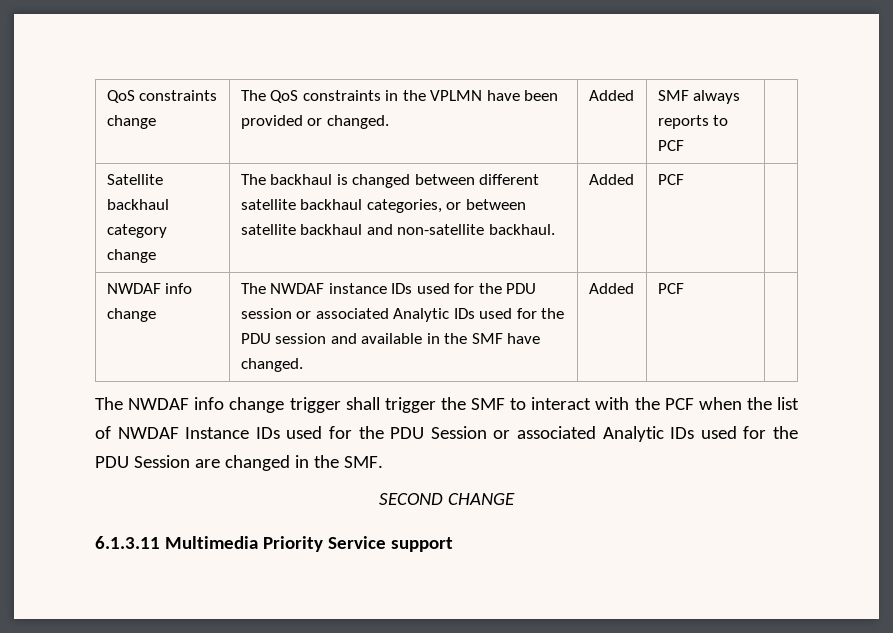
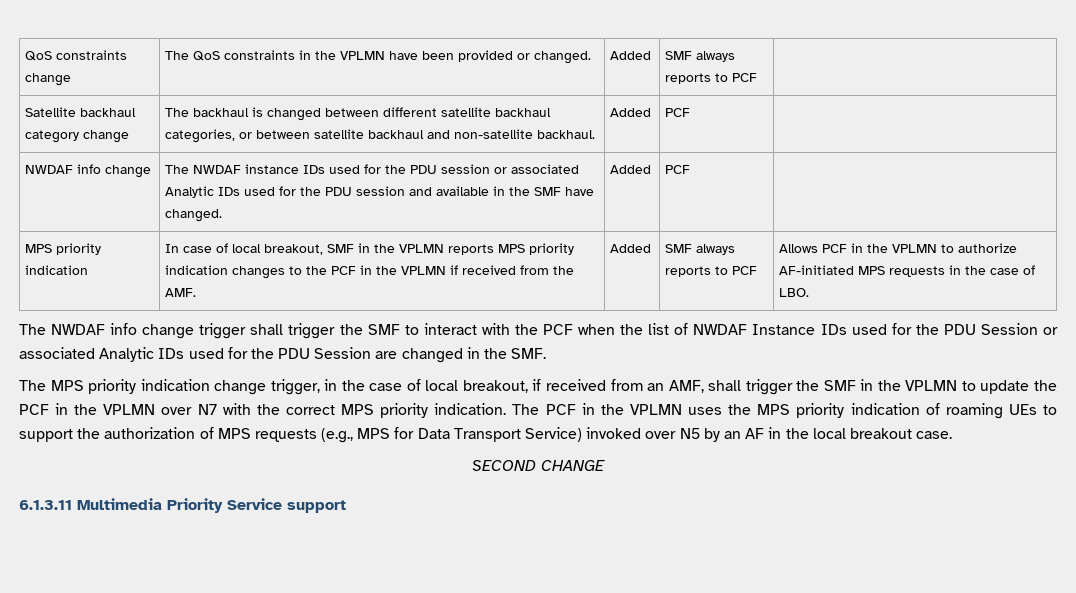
(684, 288) none -> [25,243,102,255] [25,265,89,275] [165,243,575,255] [165,265,575,279] [165,288,197,297] [610,244,652,253] [665,244,736,255] [665,266,758,277] [779,243,1018,253] [779,265,1036,277] [779,288,810,297] // MPS priority indication | In case of local breakout, SMF in the VPLMN reports MPS priority indication changes to the PCF in the VPLMN if received from the AMF. | Added | SMF always reports to PCF | Allows PCF in the VPLMN to authorize AF-initiated MPS requests in the case of LBO.
(383, 462) none -> [19,379,1058,395] [19,403,1057,419] [19,427,953,443] // The MPS priority indication change trigger, in the case of local breakout, if received from an AMF, shall trigger the SMF in the VPLMN to update the PCF in the VPLMN over N7 with the correct MPS priority indication. The PCF in the VPLMN uses the MPS priority indication of roaming UEs to support the authorization of MPS requests (e.g., MPS for Data Transport Service) invoked over N5 by an AF in the local breakout case.

